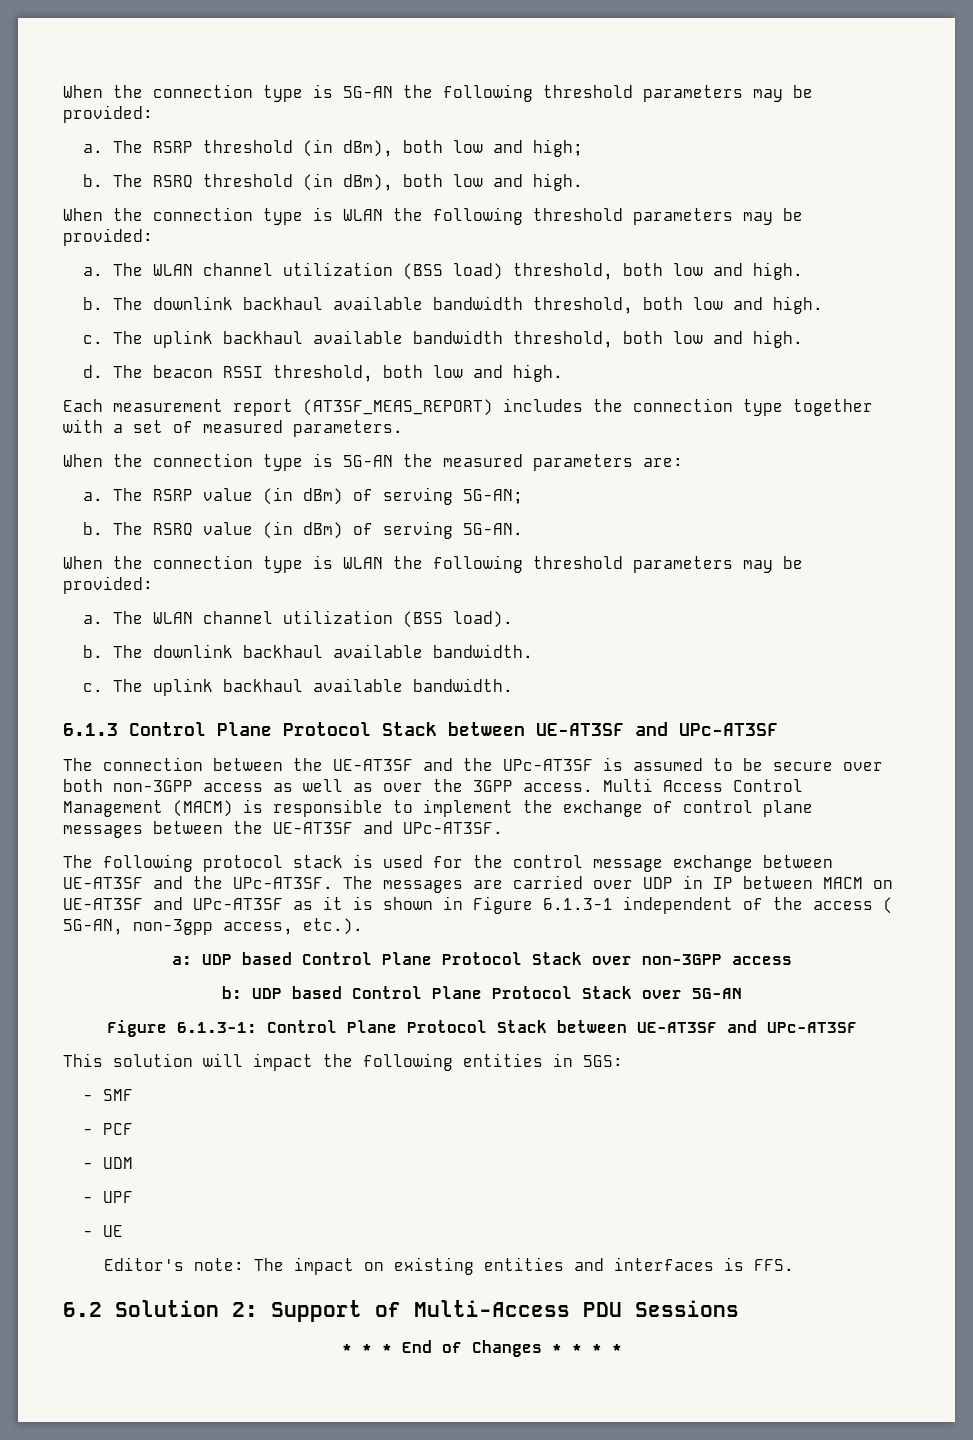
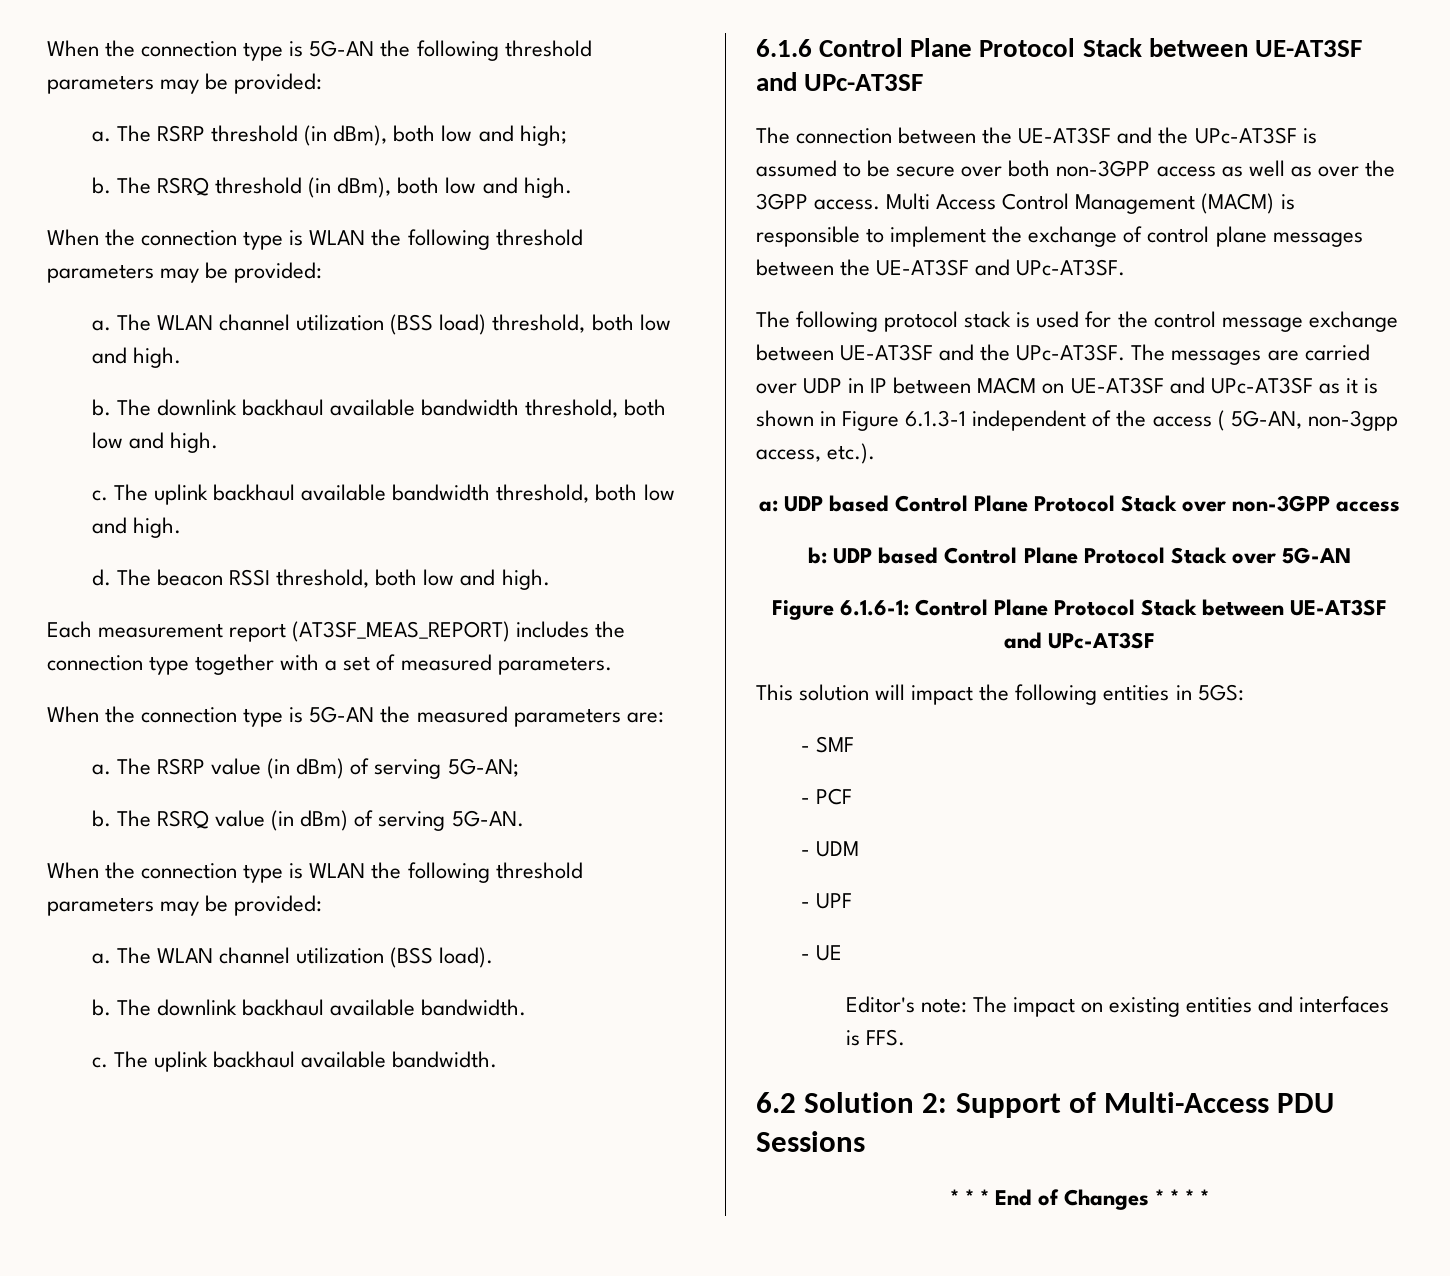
[63,723,118,736] 6.1.3 -> [756,39,812,57] 6.1.6
[176,1022,257,1033] 6.1.3-1: -> [839,600,909,616] 6.1.6-1:

